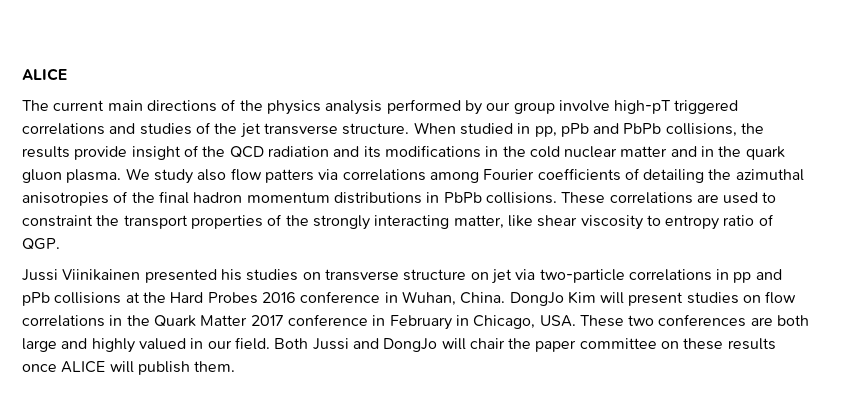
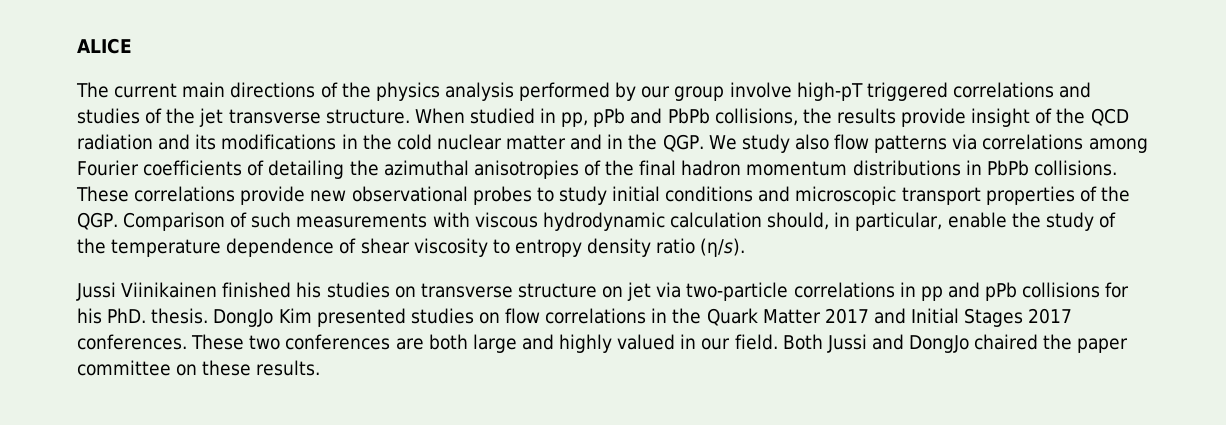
[745,146,785,160] [22,169,122,183] quark gluon plasma. -> [662,134,704,152] QGP.
[264,169,314,183] patters -> [874,135,948,153] patterns
[696,192,777,204] [22,214,533,230] are used to constraint the transport properties of the strongly interacting matter, like -> [240,186,1130,205] [77,212,1116,231] [77,238,357,257] provide new observational probes to study initial conditions and microscopic transport properties of the QGP. Comparison of such measurements with viscous hydrodynamic calculation should, in particular, enable the study of the temperature dependence of
[723,214,774,226] [22,238,60,250] ratio of QGP. -> [587,238,746,257] density ratio (η/s).
[144,269,217,283] presented -> [222,282,292,298] finished
[125,291,684,306] at the Hard Probes 2016 conference in Wuhan, China. DongJo Kim will present -> [1105,282,1130,298] [77,308,406,327] for his PhD. thesis. DongJo Kim presented
[287,314,576,330] conference in February in Chicago, USA. -> [873,308,1073,327] [77,334,187,350] and Initial Stages 2017 conferences.
[441,338,505,350] will chair -> [974,334,1039,350] chaired
[727,338,776,350] [22,361,236,375] results once ALICE will publish them. -> [256,360,321,376] results.

